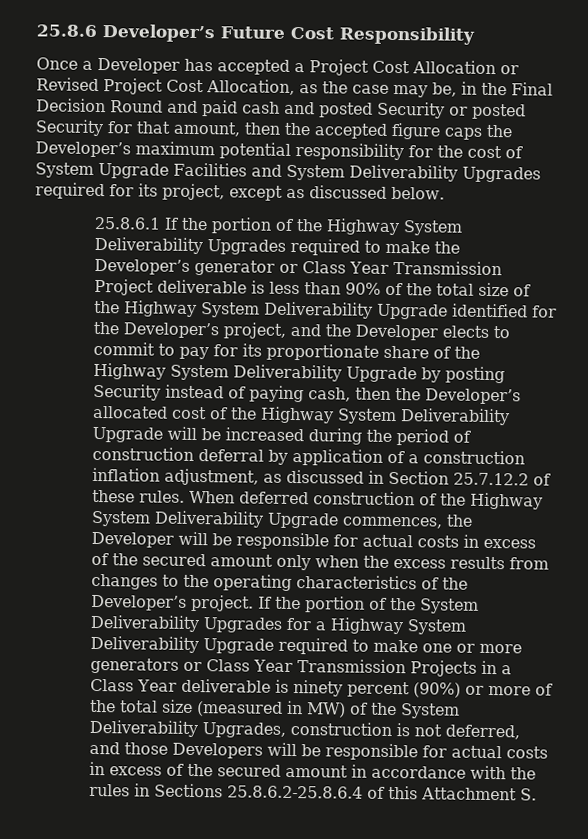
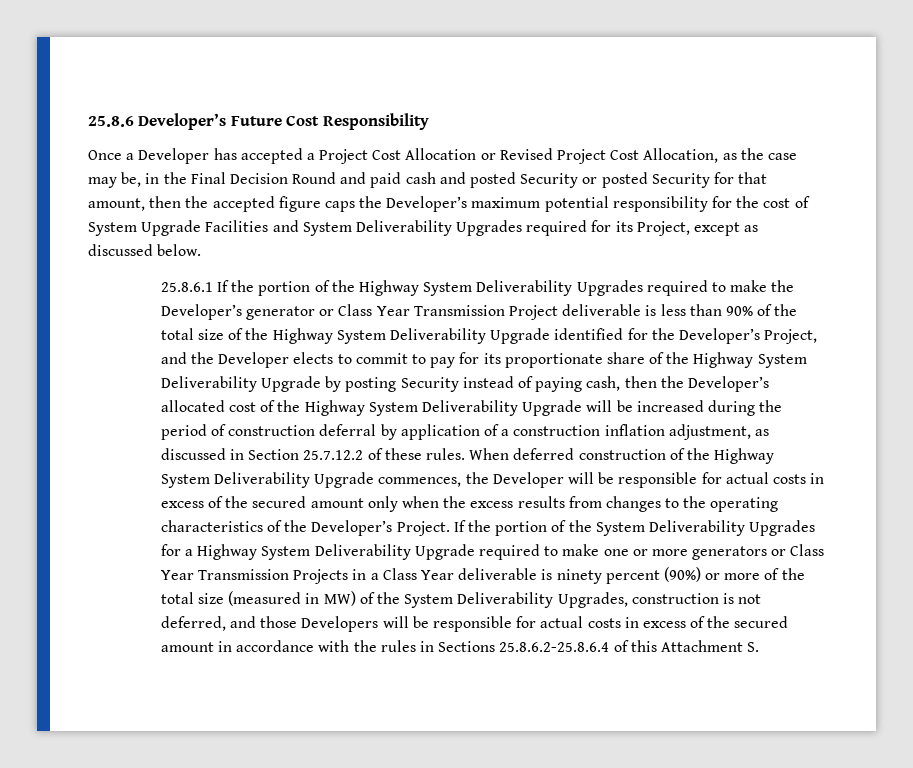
[162,183,225,201] project, -> [636,221,690,236] Project,
[222,322,286,339] project, -> [764,329,818,344] Project,
[190,594,254,612] project. -> [396,521,450,536] Project.

